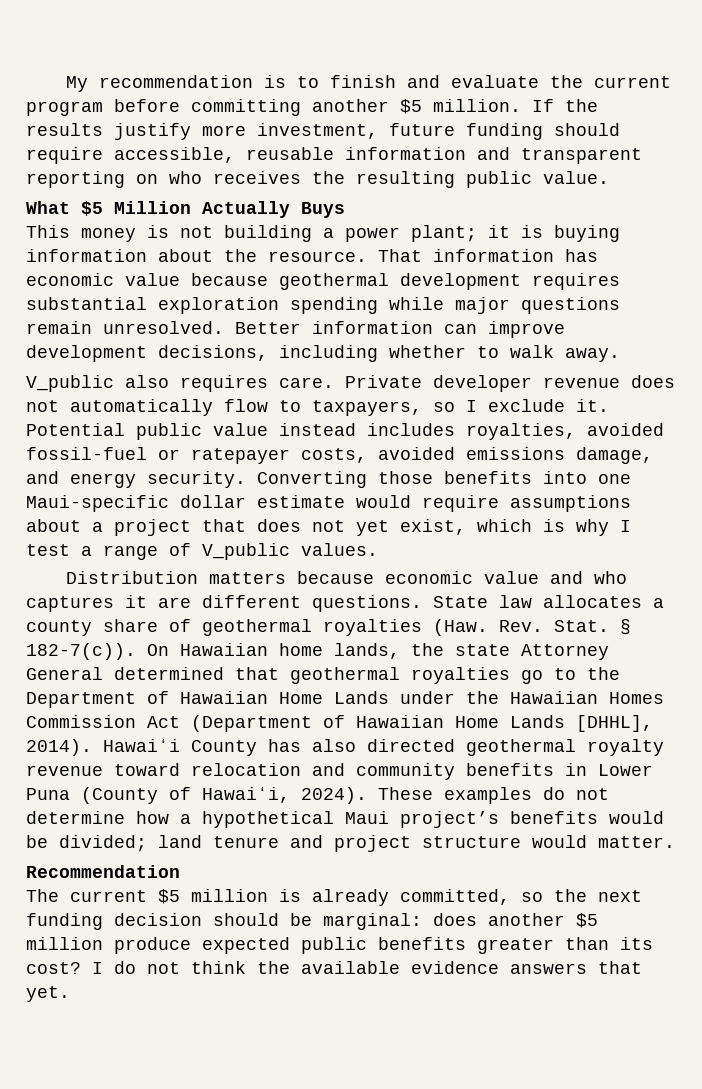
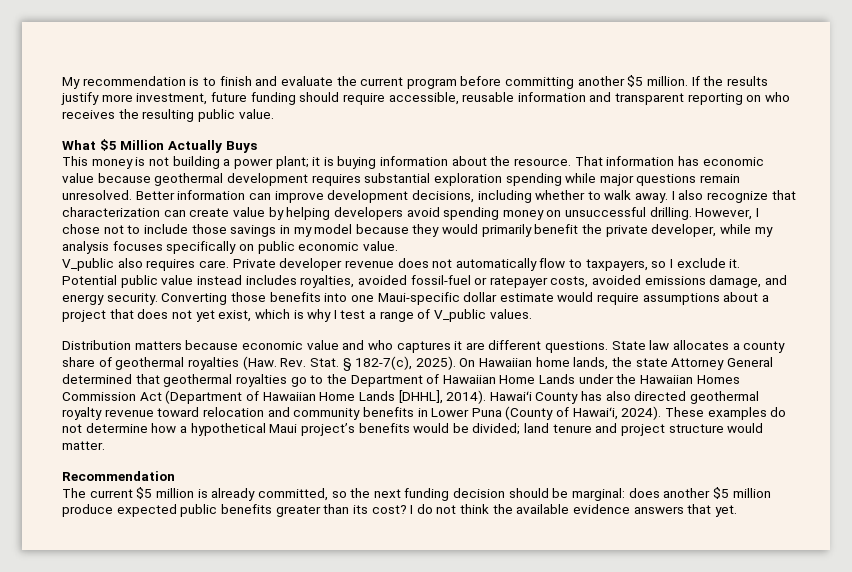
(620, 355) none -> [671,190,796,203] [62,207,760,220] [62,224,773,237] [62,241,398,254] I also recognize that characterization can create value by helping developers avoid spending money on unsuccessful drilling. However, I chose not to include those savings in my model because they would primarily benefit the private developer, while my analysis focuses specifically on public economic value.
[26,643,136,660] 182-7(c)). -> [355,356,456,370] 182-7(c), 2025).

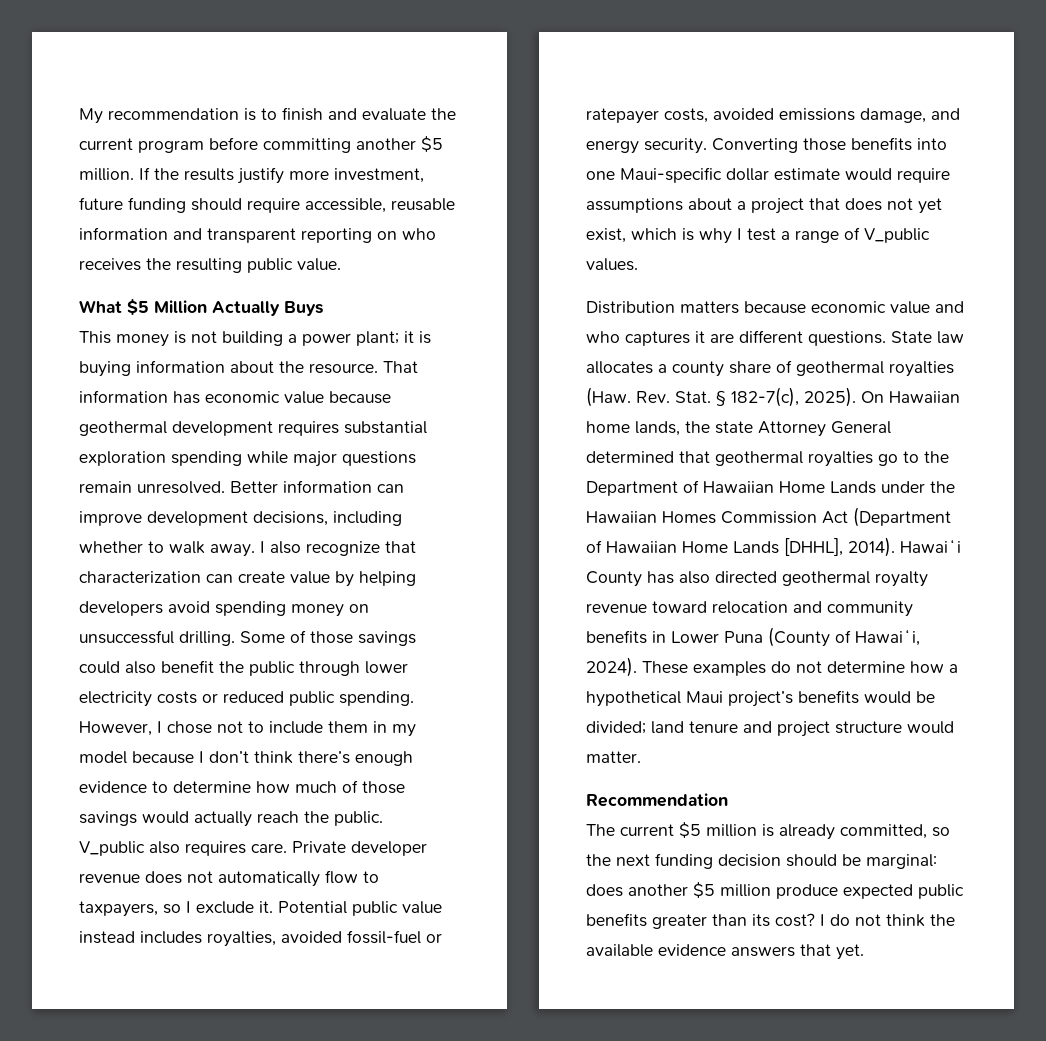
(692, 213) none -> [240,630,416,646] [79,660,408,676] [79,691,414,707] Some of those savings could also benefit the public through lower electricity costs or reduced public spending.
[191,224,277,237] those savings -> [328,721,368,733] them
[412,224,773,237] [62,241,398,254] they would primarily benefit the private developer, while my analysis focuses specifically on public economic value. -> [199,751,413,766] [79,780,405,794] [79,811,383,827] I don’t think there’s enough evidence to determine how much of those savings would actually reach the public.

